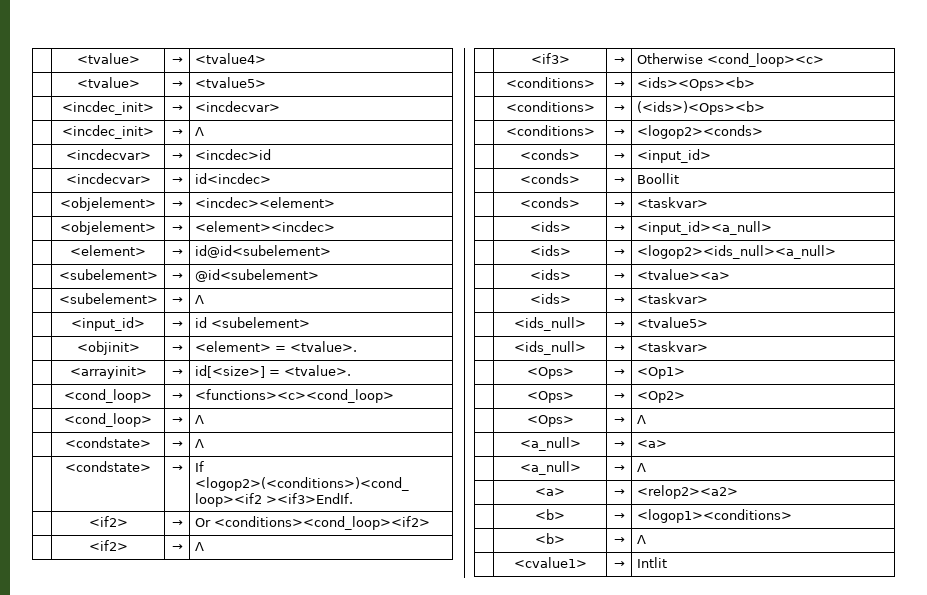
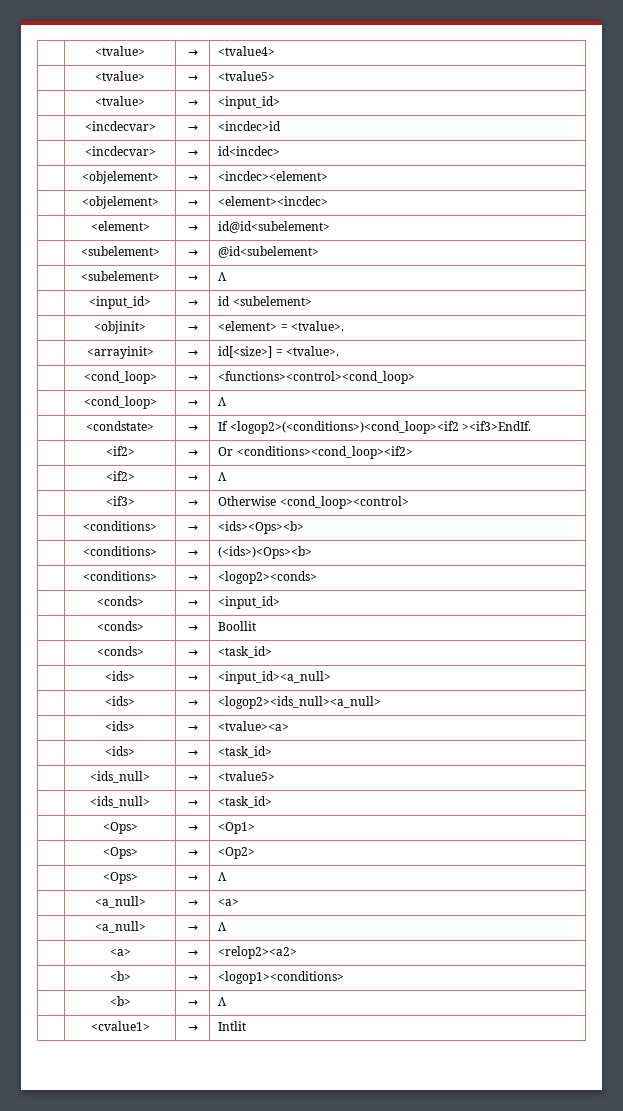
[62,101,154,115] [171,105,183,112] [195,101,281,112] [62,125,154,139] [171,129,183,136] [195,127,205,136] <incdec_init> | → | <incdecvar> // | <incdec_init> | → | Λ -> [95,96,145,106] [187,100,198,106] [218,96,281,109] <tvalue> | → | <input_id>
[195,389,395,403] <functions><c><cond_loop> -> [218,371,416,384] <functions><control><cond_loop>
[65,437,151,448] [171,441,183,448] [195,439,205,448] // | <condstate> | → | Λ -> (228, 401) none
[707,53,825,67] <cond_loop><c> -> [279,496,409,509] <cond_loop><control>
[637,197,709,208] <taskvar> -> [218,646,273,658] <task_id>
[637,293,709,304] <taskvar> -> [218,746,273,758] <task_id>
[637,341,709,352] <taskvar> -> [218,796,273,808] <task_id>

